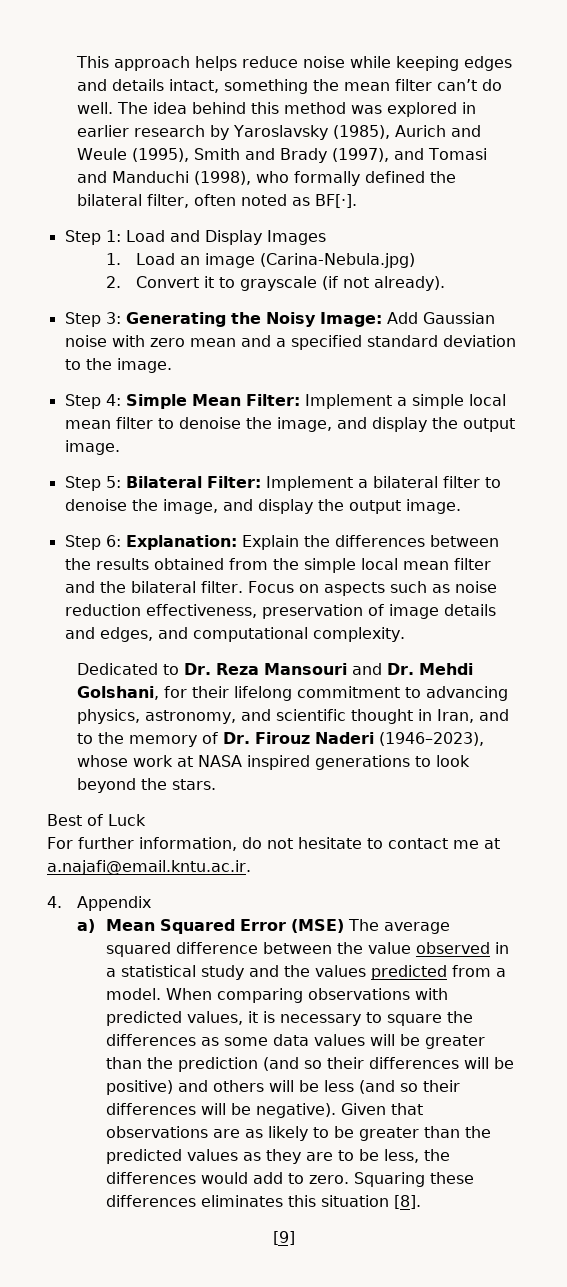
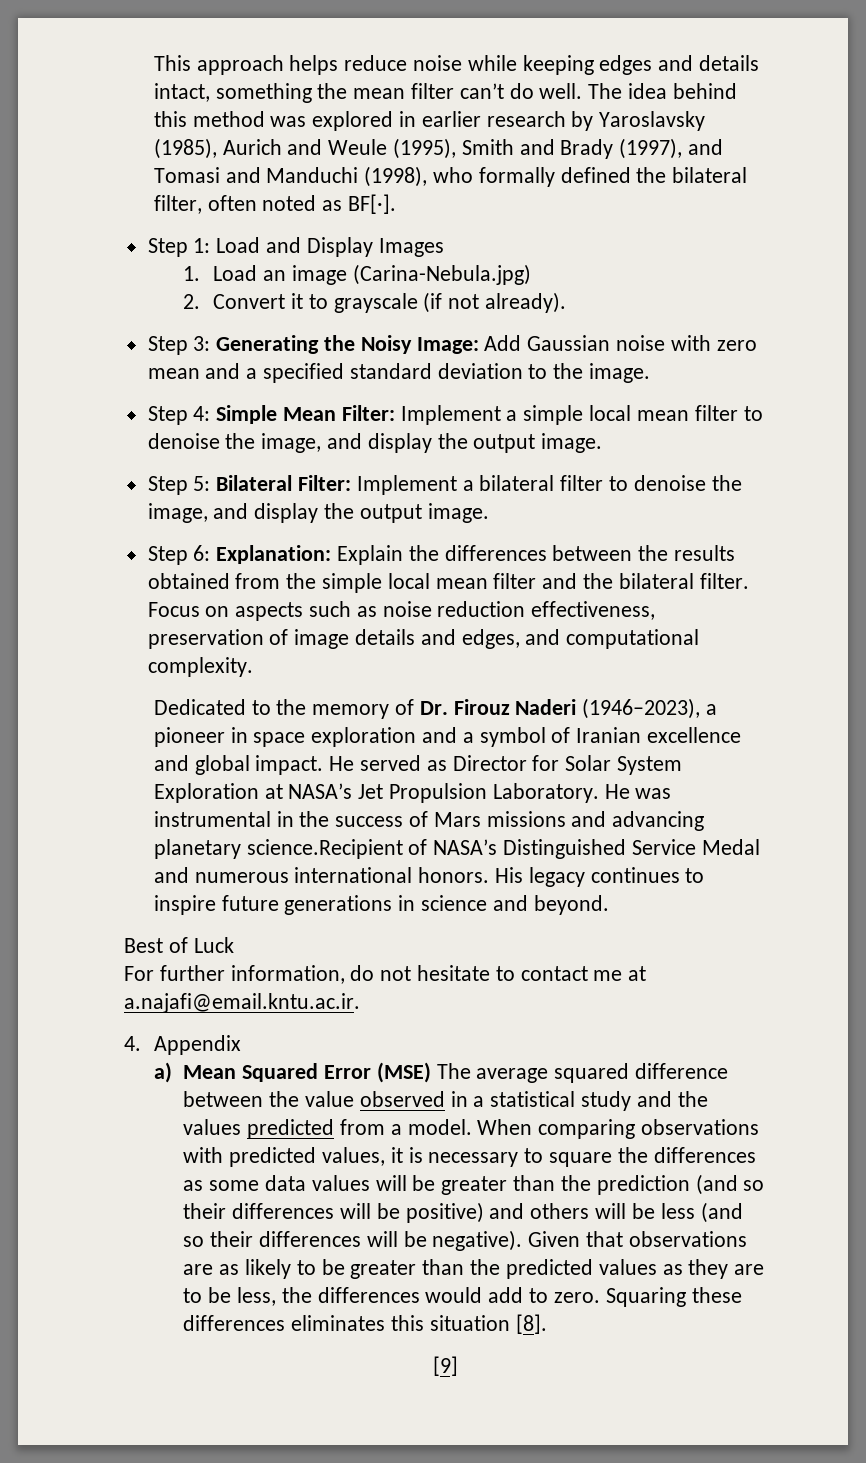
[183,663,473,675] [76,686,508,701] [76,709,509,724] [76,733,93,744] Dr. Reza Mansouri and Dr. Mehdi Golshani, for their lifelong commitment to advancing physics, astronomy, and scientific thought in Iran, and to -> (271, 707) none
[76,755,470,770] [76,778,216,793] whose work at NASA inspired generations to look beyond the stars. -> [705,704,717,715] [153,727,741,747] [153,755,682,775] [153,783,672,803] [153,811,705,831] [153,839,760,859] [153,867,705,887] [153,895,609,915] a pioneer in space exploration and a symbol of Iranian excellence and global impact. He served as Director for Solar System Exploration at NASA’s Jet Propulsion Laboratory. He was instrumental in the success of Mars missions and advancing planetary science.Recipient of NASA’s Distinguished Service Medal and numerous international honors. His legacy continues to inspire future generations in science and beyond.

